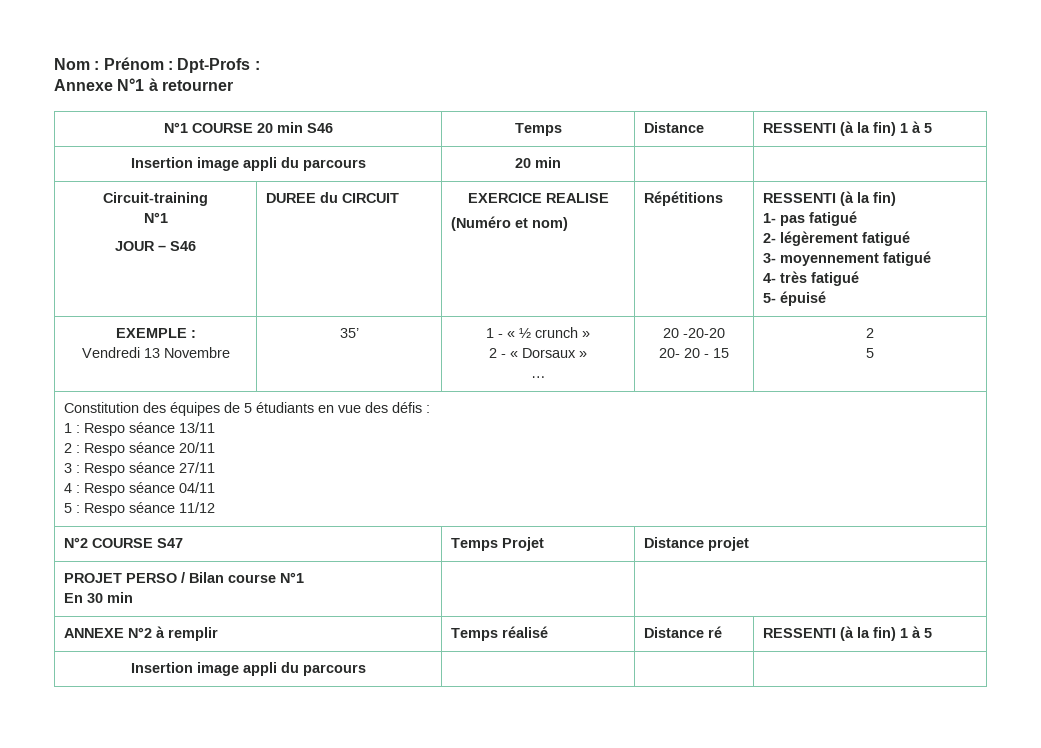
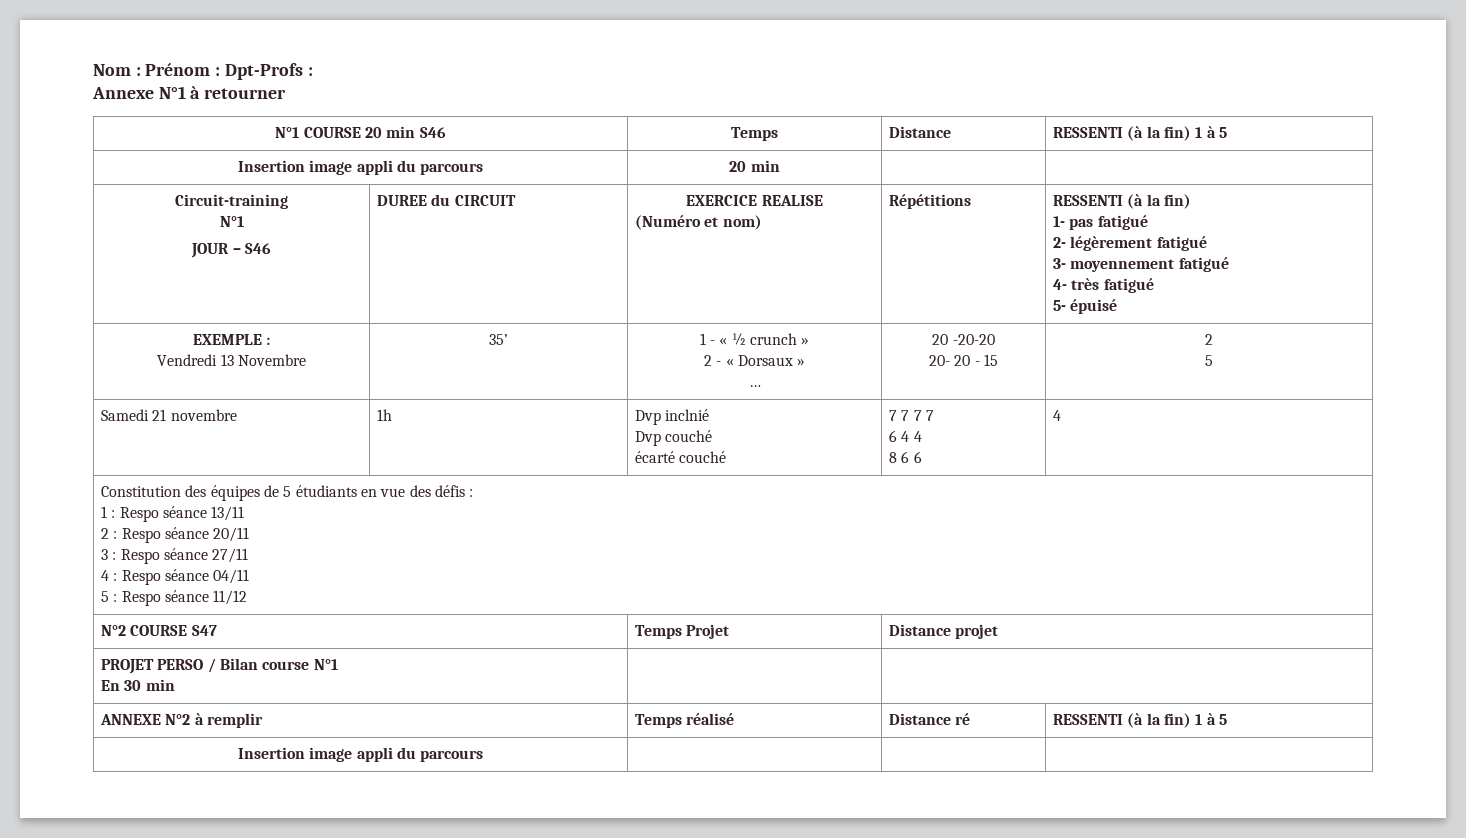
(874, 353) none -> [101,409,237,421] [377,409,393,421] [635,409,710,425] [635,430,713,446] [635,451,727,463] [889,410,935,421] [889,430,922,442] [889,451,922,463] [1053,410,1062,421] // Samedi 21 novembre | 1h | Dvp inclnié // Dvp couché // écarté couché | 7 7 7 7 // 6 4 4 // 8 6 6 | 4

